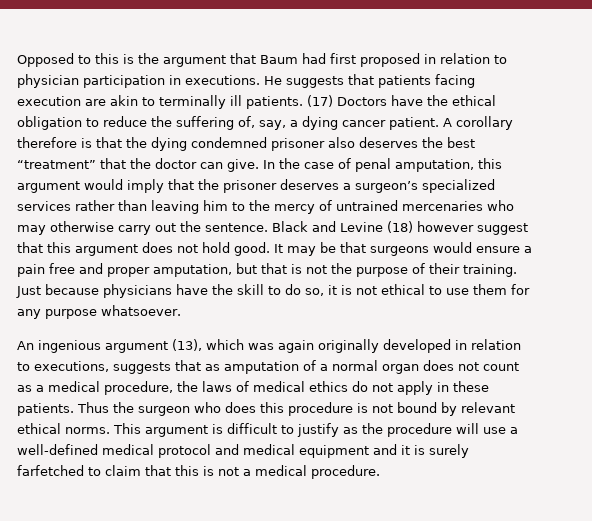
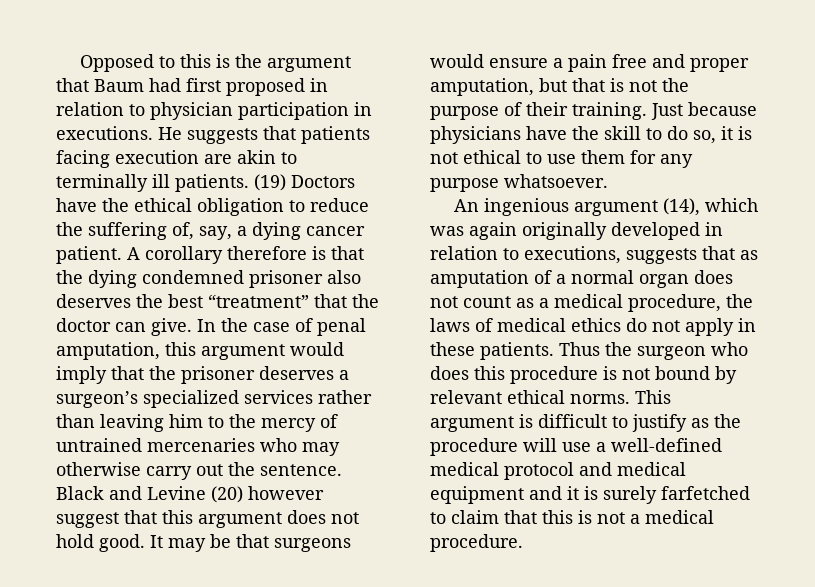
[307,95,333,107] (17) -> [254,174,286,191] (19)
[387,221,413,233] (18) -> [211,486,243,503] (20)
[172,339,202,351] (13), -> [663,198,701,216] (14),

